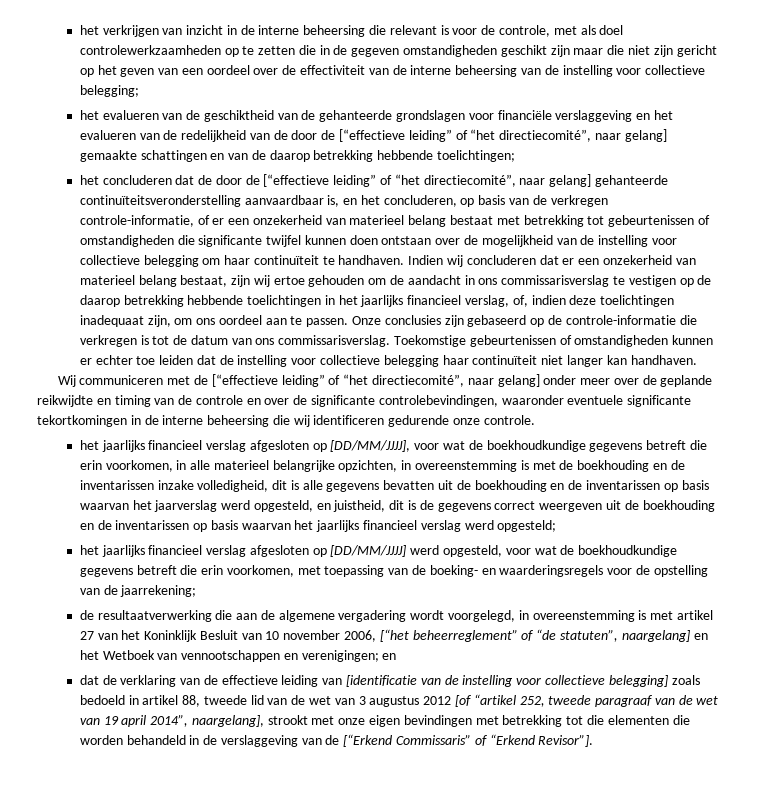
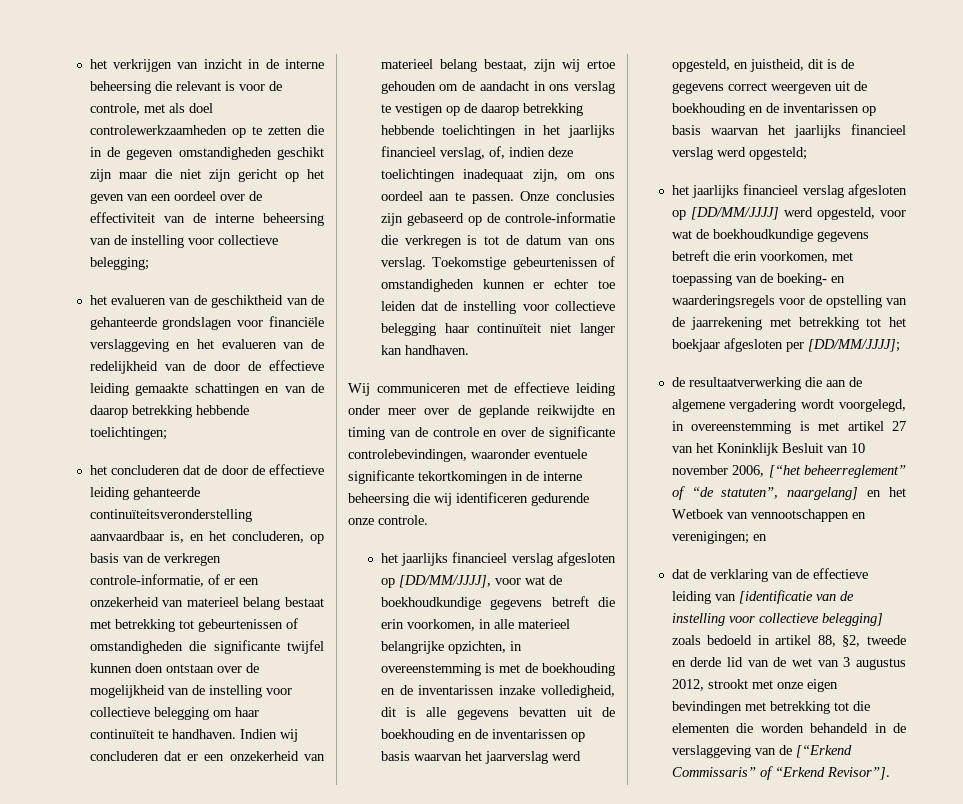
[339,129,667,142] [“effectieve leiding” of “het directiecomité”, naar gelang] -> [269,360,324,371] [89,383,129,396] effectieve leiding
[263,174,592,187] [“effectieve leiding” of “het directiecomité”, naar gelang] -> [269,464,325,475] [89,487,129,500] effectieve leiding
[501,275,610,287] commissarisverslag -> [574,81,615,94] verslag
[278,335,391,347] commissarisverslag. -> [380,257,426,270] verslag.
[211,374,540,387] [“effectieve leiding” of “het directiecomité”, naar gelang] -> [514,382,615,396] effectieve leiding
[120,585,197,597] jaarrekening; -> [691,317,906,330] [671,338,900,352] jaarrekening met betrekking tot het boekjaar afgesloten per [DD/MM/JJJJ];
[203,695,247,705] tweede -> [842,635,906,647] [671,657,722,667] §2, tweede en derde
[423,694,719,707] [79,714,264,727] 2012 [of “artikel 252, tweede paragraaf van de wet van 19 april 2014”, naargelang], -> [671,679,704,691] 2012,

